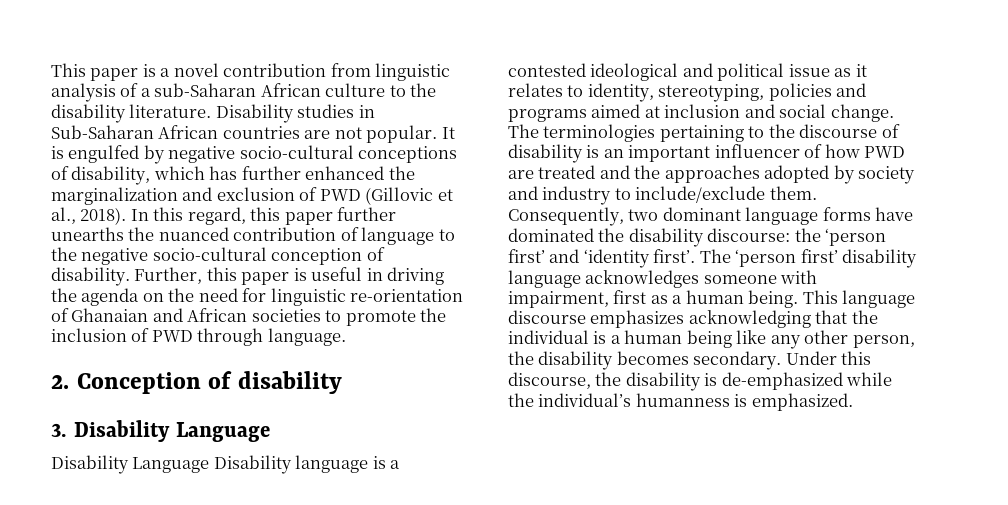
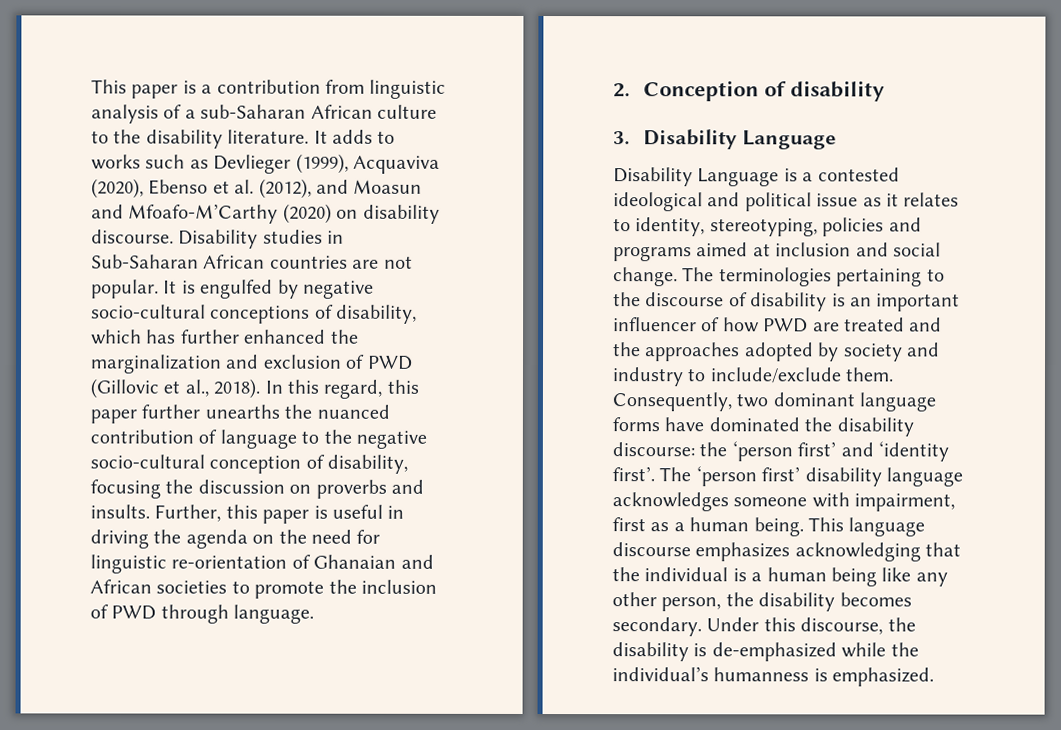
[173,63,219,77] novel -> (213, 89) none
(212, 111) none -> [313,129,396,144] [91,153,440,174] [91,178,423,199] [91,203,440,224] [91,229,174,244] It adds to works such as Devlieger (1999), Acquaviva (2020), Ebenso et al. (2012), and Moasun and Mfoafo-M’Carthy (2020) on disability discourse.
[51,267,130,286] disability. -> [327,454,409,474] [90,479,424,499] [90,504,150,519] disability, focusing the discussion on proverbs and insults.
[213,455,369,474] Disability language -> (780, 177) none

